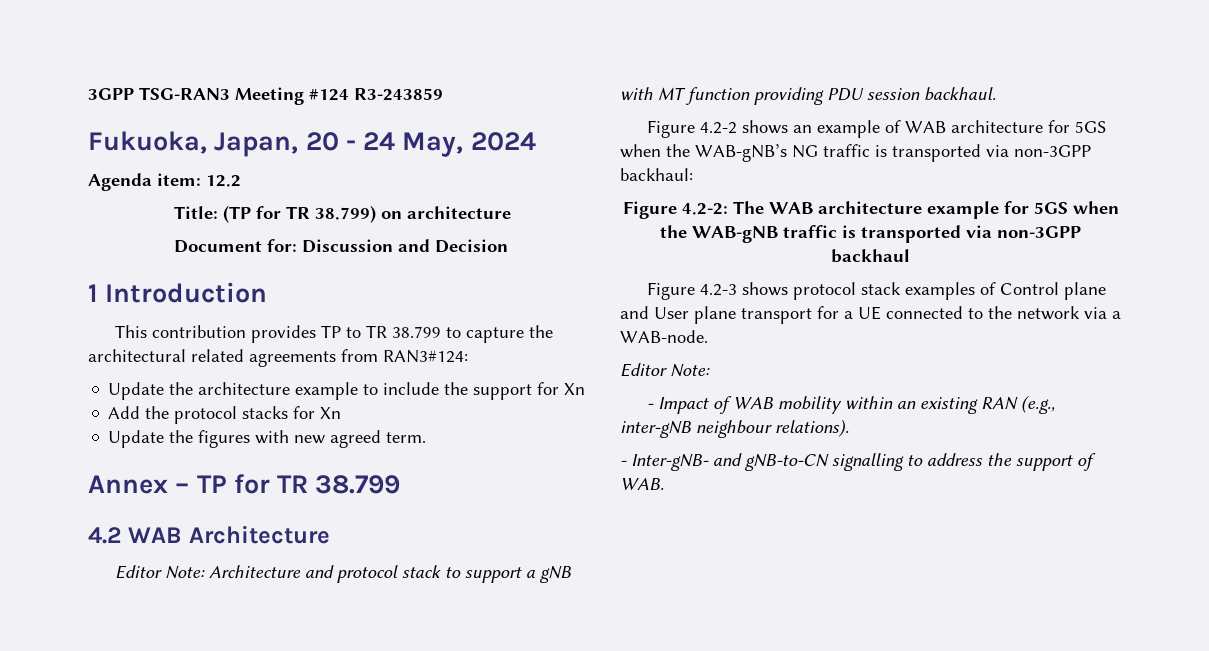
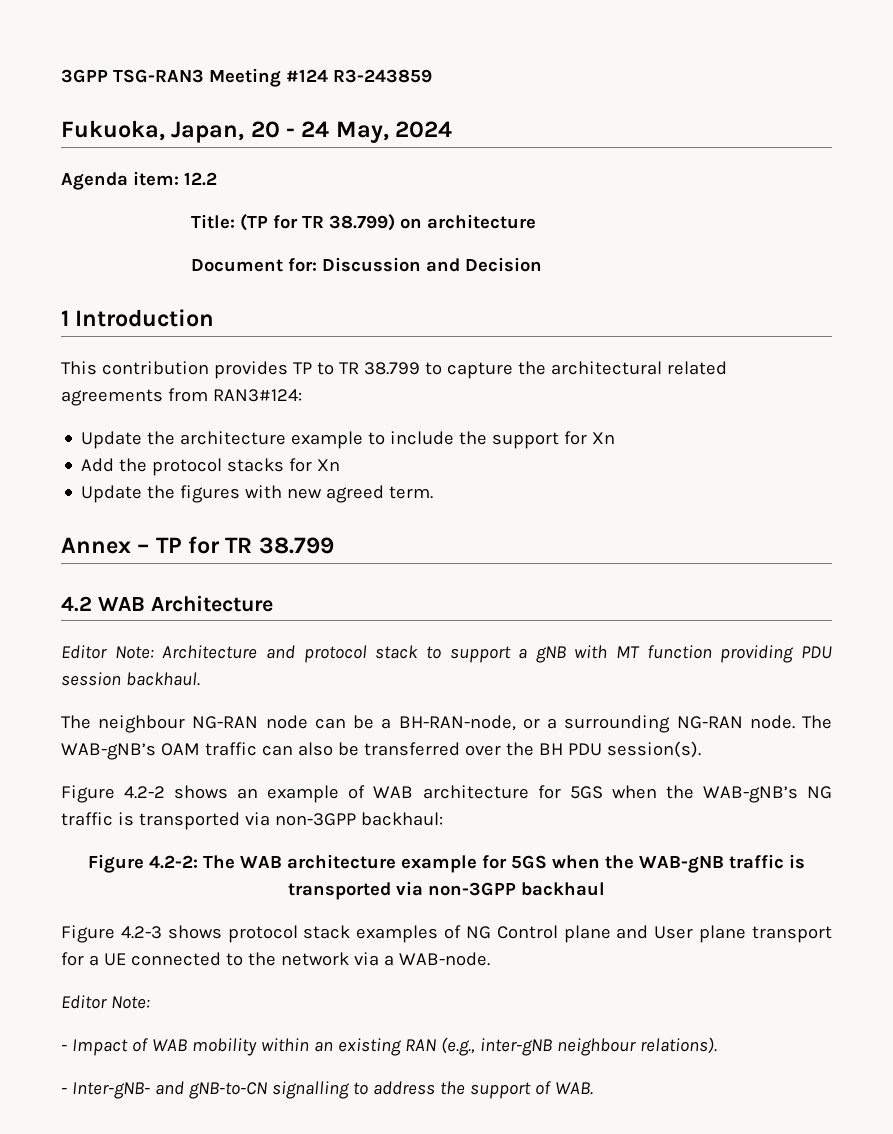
(996, 94) none -> [61,715,832,733] [61,741,701,760] // The neighbour NG-RAN node can be a BH-RAN-node, or a surrounding NG-RAN node. The WAB-gNB’s OAM traffic can also be transferred over the BH PDU session(s).
(997, 288) none -> [465,926,491,939] NG

